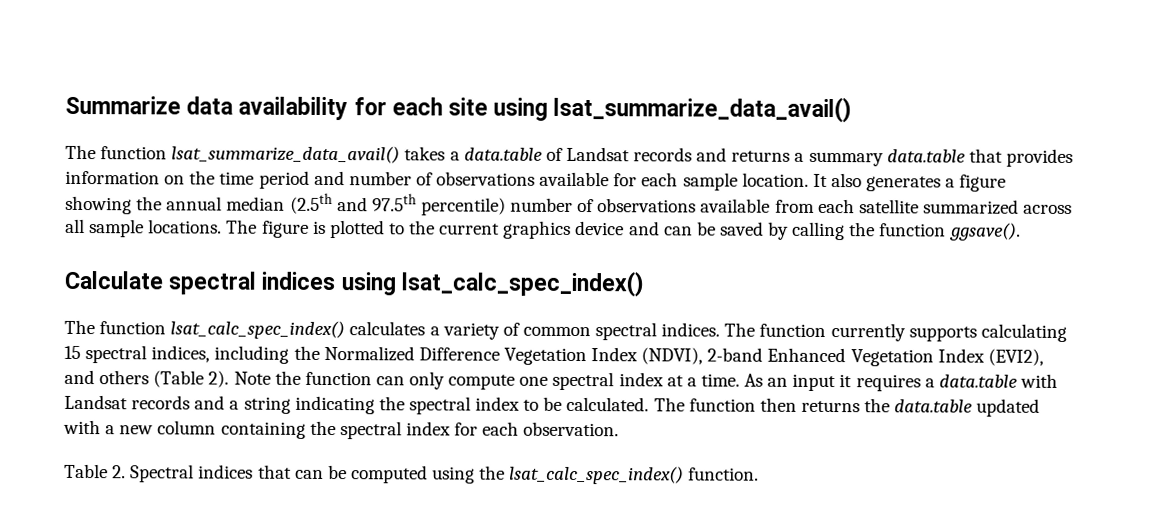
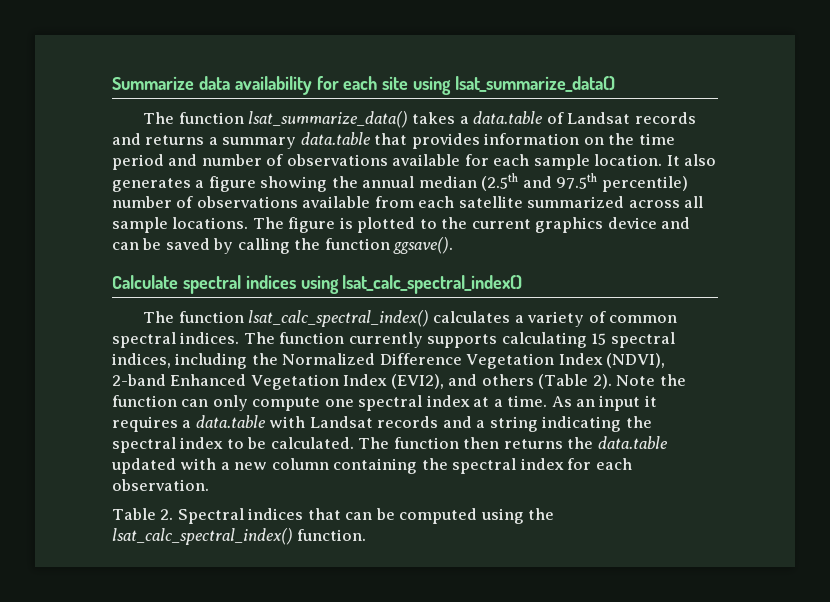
[553,95,853,124] [65,144,401,164] lsat_summarize_data_avail() // The function lsat_summarize_data_avail() -> [455,76,616,92] [143,111,408,128] lsat_summarize_data() // The function lsat_summarize_data()
[400,270,644,298] [64,319,346,340] lsat_calc_spec_index() // The function lsat_calc_spec_index() -> [342,275,523,294] [143,310,429,327] lsat_calc_spectral_index() // The function lsat_calc_spectral_index()
[509,465,685,485] lsat_calc_spec_index() -> [112,528,293,545] lsat_calc_spectral_index()

